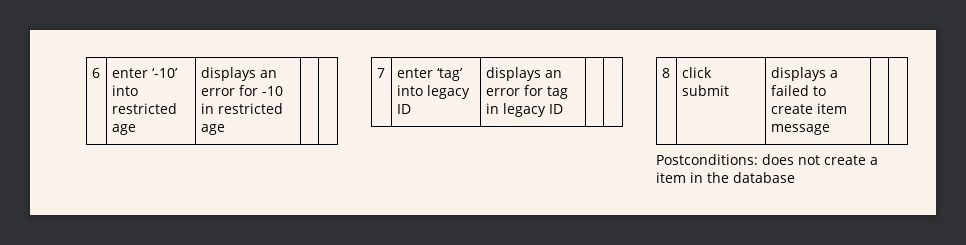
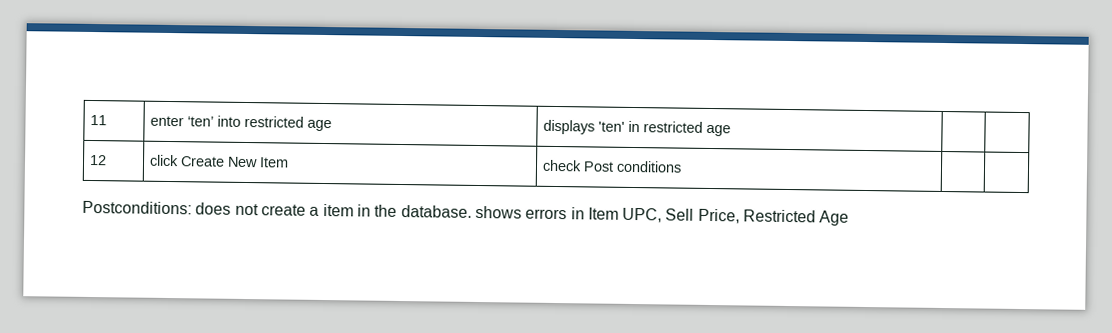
[91,68,100,78] [111,68,178,78] 6 | enter ‘-10’ -> [89,114,107,126] [149,115,214,127] 11 | enter ‘ten’
[259,70,277,78] [200,85,283,96] an error for -10 -> [597,121,625,132] 'ten'
[376,68,385,78] [396,68,463,81] [396,85,470,99] [396,104,411,114] [485,67,562,81] [485,85,568,99] [485,103,563,117] [661,68,670,78] [681,67,712,78] [681,85,729,96] [770,67,838,81] [770,85,826,96] [770,103,847,114] [770,124,830,135] 7 | enter ‘tag’ into legacy ID | displays an error for tag in legacy ID | | // 8 | click submit | displays a failed to create item message -> [88,154,107,166] [148,154,289,168] [541,159,682,173] 12 | click Create New Item | check Post conditions
[733,172,795,183] database -> [400,204,850,226] database. shows errors in Item UPC, Sell Price, Restricted Age

